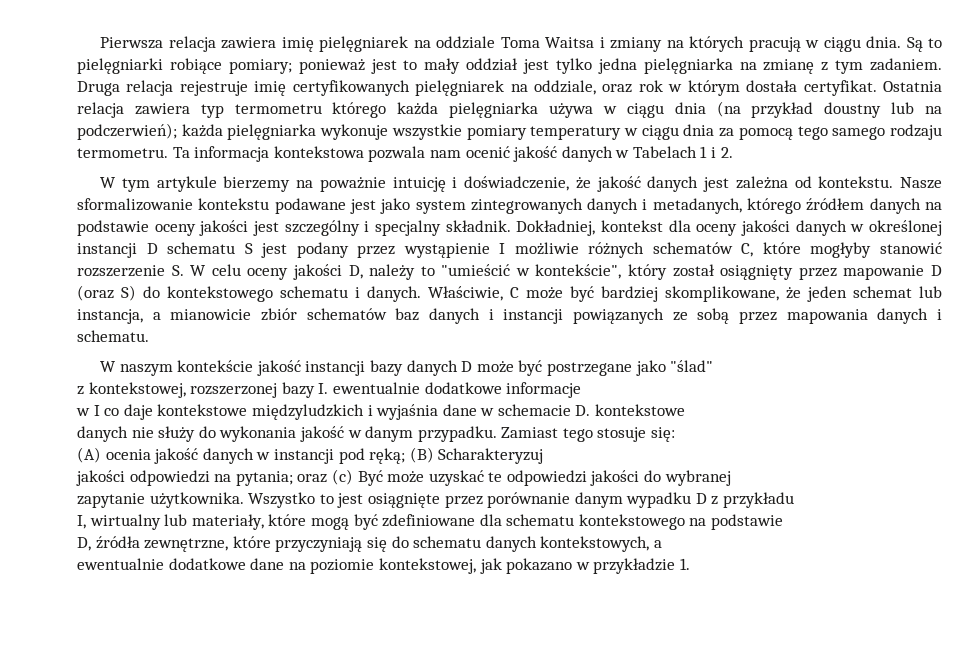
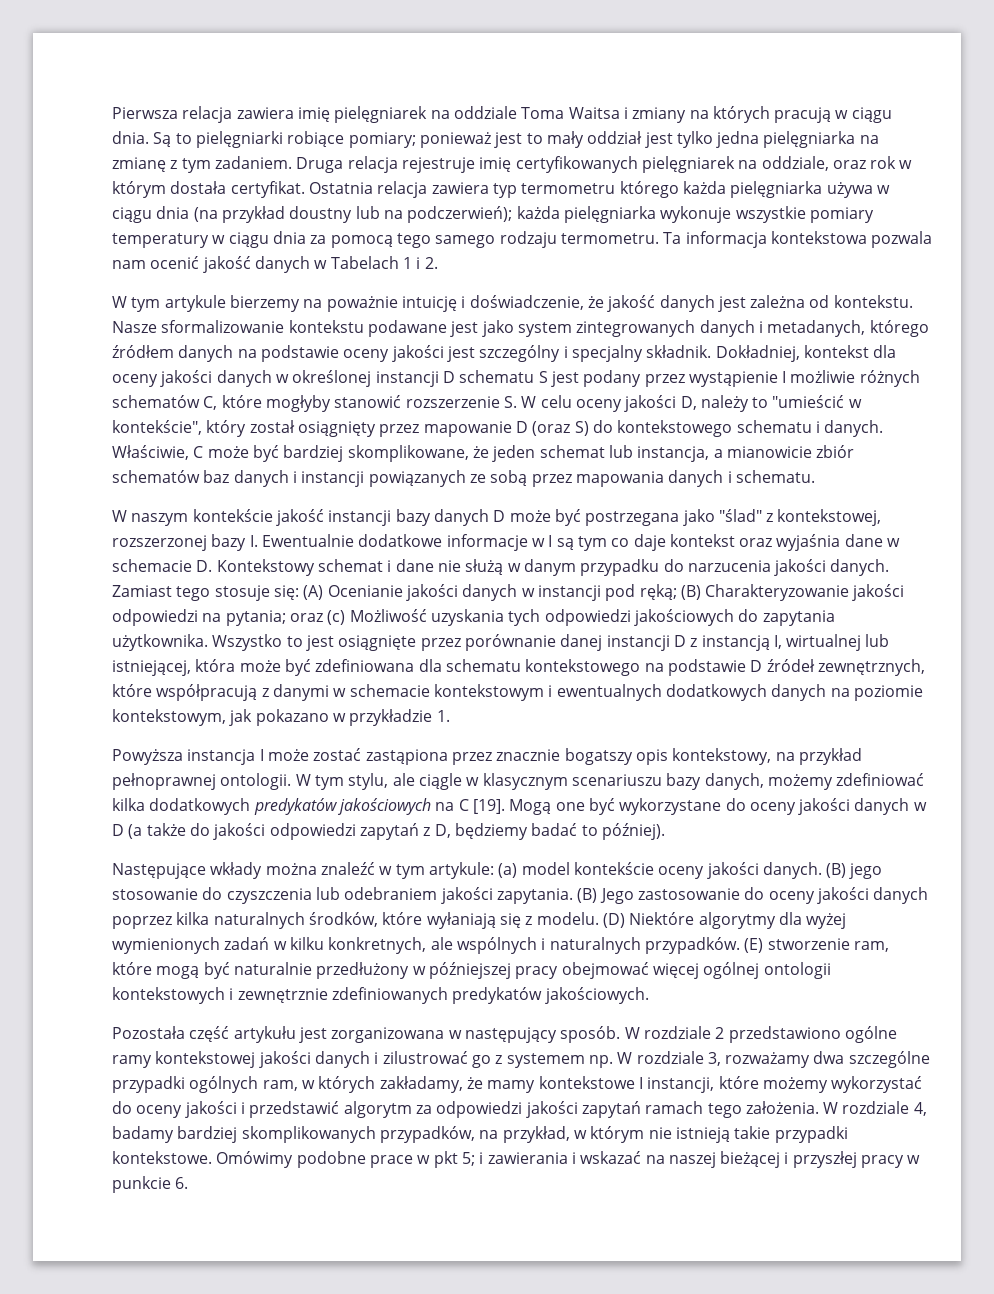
[546,362,632,376] postrzegane -> [585,511,680,526] postrzegana
(714, 366) // -> (762, 515) none
[332,382,420,394] ewentualnie -> [261,534,354,547] Ewentualnie
(582, 390) // -> (528, 542) none
[104,404,373,420] co daje kontekstowe międzyludzkich i -> [556,534,773,551] są tym co daje kontekst oraz
[595,404,686,416] [77,426,497,442] kontekstowe // danych nie służy do wykonania jakość w danym przypadku. -> [216,559,890,576] Kontekstowy schemat i dane nie służą w danym przypadku do narzucenia jakości danych.
[77,447,199,464] // (A) ocenia jakość -> [303,584,458,601] (A) Ocenianie jakości
[438,448,544,464] Scharakteryzuj // -> [705,584,850,601] Charakteryzowanie
[357,470,731,486] [77,493,145,508] Być może uzyskać te odpowiedzi jakości do wybranej // zapytanie -> [349,609,835,626] Możliwość uzyskania tych odpowiedzi jakościowych do zapytania
[574,492,795,508] [77,514,476,530] danym wypadku D z przykładu // I, wirtualny lub materiały, które mogą być zdefiniowane -> [560,634,890,651] [112,659,415,676] danej instancji D z instancją I, wirtualnej lub istniejącej, która może być zdefiniowana
[77,536,662,552] [77,558,285,570] // D, źródła zewnętrzne, które przyczyniają się do schematu danych kontekstowych, a // ewentualnie dodatkowe dane -> [750,659,925,676] [112,684,827,701] D źródeł zewnętrznych, które współpracują z danymi w schemacie kontekstowym i ewentualnych dodatkowych danych
[378,558,476,574] kontekstowej, -> [112,709,226,726] kontekstowym,
(690, 564) none -> [112,748,862,765] [112,773,925,790] [112,798,927,815] [112,823,665,840] [112,862,883,879] [112,887,929,904] [112,912,847,929] [112,937,889,954] [112,962,831,979] [112,987,649,1004] [112,1026,897,1043] [112,1051,930,1068] [112,1076,923,1093] [112,1101,927,1118] [112,1126,848,1143] [112,1151,921,1168] [112,1176,189,1193] // Powyższa instancja I może zostać zastąpiona przez znacznie bogatszy opis kontekstowy, na przykład pełnoprawnej ontologii. W tym stylu, ale ciągle w klasycznym scenariuszu bazy danych, możemy zdefiniować kilka dodatkowych predykatów jakościowych na C [19]. Mogą one być wykorzystane do oceny jakości danych w D (a także do jakości odpowiedzi zapytań z D, będziemy badać to później). // Następujące wkłady można znaleźć w tym artykule: (a) model kontekście oceny jakości danych. (B) jego stosowanie do czyszczenia lub odebraniem jakości zapytania. (B) Jego zastosowanie do oceny jakości danych poprzez kilka naturalnych środków, które wyłaniają się z modelu. (D) Niektóre algorytmy dla wyżej wymienionych zadań w kilku konkretnych, ale wspólnych i naturalnych przypadków. (E) stworzenie ram, które mogą być naturalnie przedłużony w późniejszej pracy obejmować więcej ogólnej ontologii kontekstowych i zewnętrznie zdefiniowanych predykatów jakościowych. // Pozostała część artykułu jest zorganizowana w następujący sposób. W rozdziale 2 przedstawiono ogólne ramy kontekstowej jakości danych i zilustrować go z systemem np. W rozdziale 3, rozważamy dwa szczególne przypadki ogólnych ram, w których zakładamy, że mamy kontekstowe I instancji, które możemy wykorzystać do oceny jakości i przedstawić algorytm za odpowiedzi jakości zapytań ramach tego założenia. W rozdziale 4, badamy bardziej skomplikowanych przypadków, na przykład, w którym nie istnieją takie przypadki kontekstowe. Omówimy podobne prace w pkt 5; i zawierania i wskazać na naszej bieżącej i przyszłej pracy w punkcie 6.

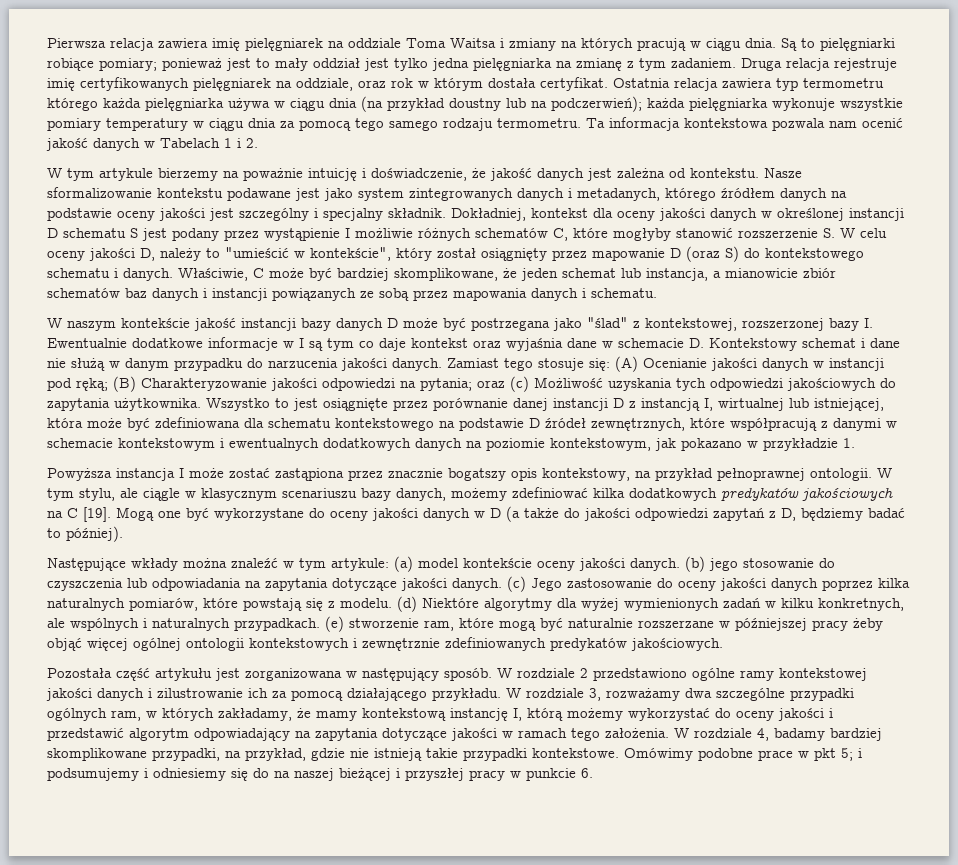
[826,863,847,878] (B) -> [685,556,705,572] (b)
[344,887,598,904] odebraniem jakości zapytania. (B) -> [152,576,526,592] odpowiadania na zapytania dotyczące jakości danych. (c)
[308,912,496,929] środków, które wyłaniają -> [129,598,302,611] pomiarów, które powstają
[602,913,625,928] (D) -> [397,596,417,612] (d)
[644,937,764,954] przypadków. (E) -> [234,616,344,632] przypadkach. (e)
[316,962,410,979] przedłużony -> [638,620,714,628] rozszerzane
[561,962,649,979] obejmować -> [853,618,883,631] [47,638,82,651] żeby objąć
[382,1051,613,1068] zilustrować go z systemem np. -> [157,688,501,701] zilustrowanie ich za pomocą działającego przykładu.
[538,1076,759,1093] kontekstowe I instancji, które -> [362,708,563,721] kontekstową instancję I, którą
[415,1101,641,1118] za odpowiedzi jakości zapytań -> [194,728,513,741] odpowiadający na zapytania dotyczące jakości w
[241,1126,645,1143] skomplikowanych przypadków, na przykład, w którym -> [47,748,345,761] skomplikowane przypadki, na przykład, gdzie
[487,1151,642,1164] zawierania i wskazać -> [47,768,269,781] podsumujemy i odniesiemy się do

